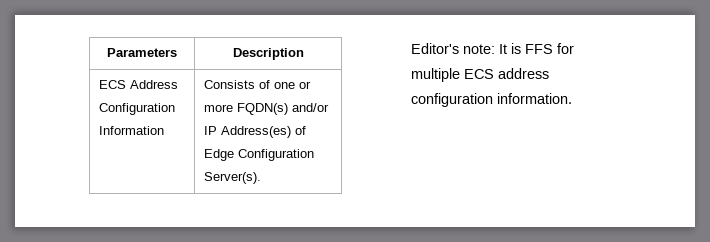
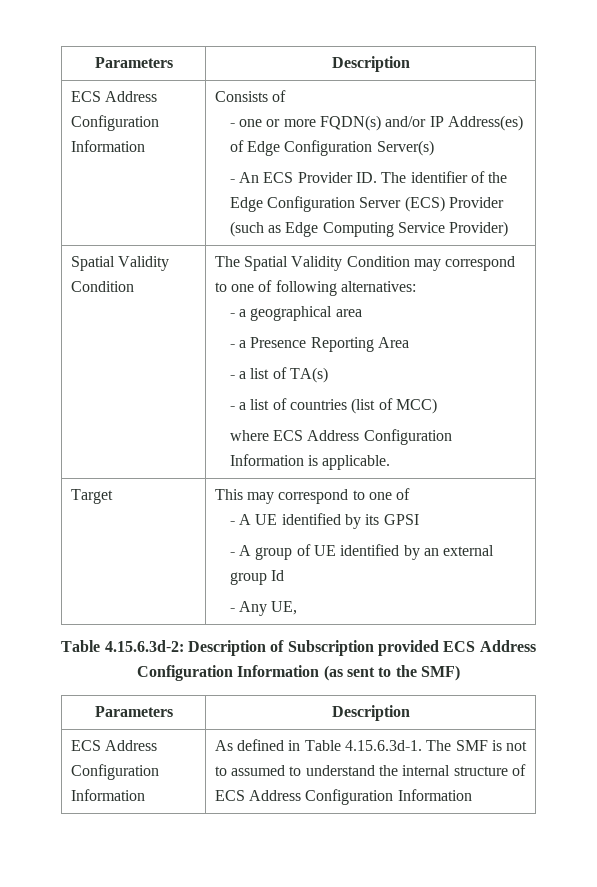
(270, 84) none -> [229,123,235,127] // -
[203,172,261,184] [411,43,575,54] [411,68,550,82] [411,93,573,107] Server(s). // Editor's note: It is FFS for multiple ECS address configuration information. -> [376,140,434,156] [229,171,508,183] [229,196,504,212] [229,221,509,237] [70,256,169,271] [70,281,134,292] [214,256,516,271] [214,280,416,296] [229,306,362,321] [229,337,409,352] [229,367,328,383] [229,398,437,414] [229,429,452,445] [229,454,391,470] [70,489,113,504] [214,488,411,504] [229,513,419,529] [229,544,495,560] [229,570,284,585] [229,601,298,616] [61,640,536,656] [137,665,460,681] [94,706,173,717] [331,705,410,721] [70,740,157,751] [70,764,159,780] [70,789,145,801] [214,739,528,751] [214,764,526,776] [214,789,472,805] Server(s) // - An ECS Provider ID. The identifier of the Edge Configuration Server (ECS) Provider (such as Edge Computing Service Provider) // Spatial Validity Condition | The Spatial Validity Condition may correspond to one of following alternatives: // - a geographical area // - a Presence Reporting Area // - a list of TA(s) // - a list of countries (list of MCC) // where ECS Address Configuration Information is applicable. // Target | This may correspond to one of // - A UE identified by its GPSI // - A group of UE identified by an external group Id // - Any UE, // Table 4.15.6.3d-2: Description of Subscription provided ECS Address Configuration Information (as sent to the SMF) // Parameters | Description // ECS Address Configuration Information | As defined in Table 4.15.6.3d-1. The SMF is not to assumed to understand the internal structure of ECS Address Configuration Information

